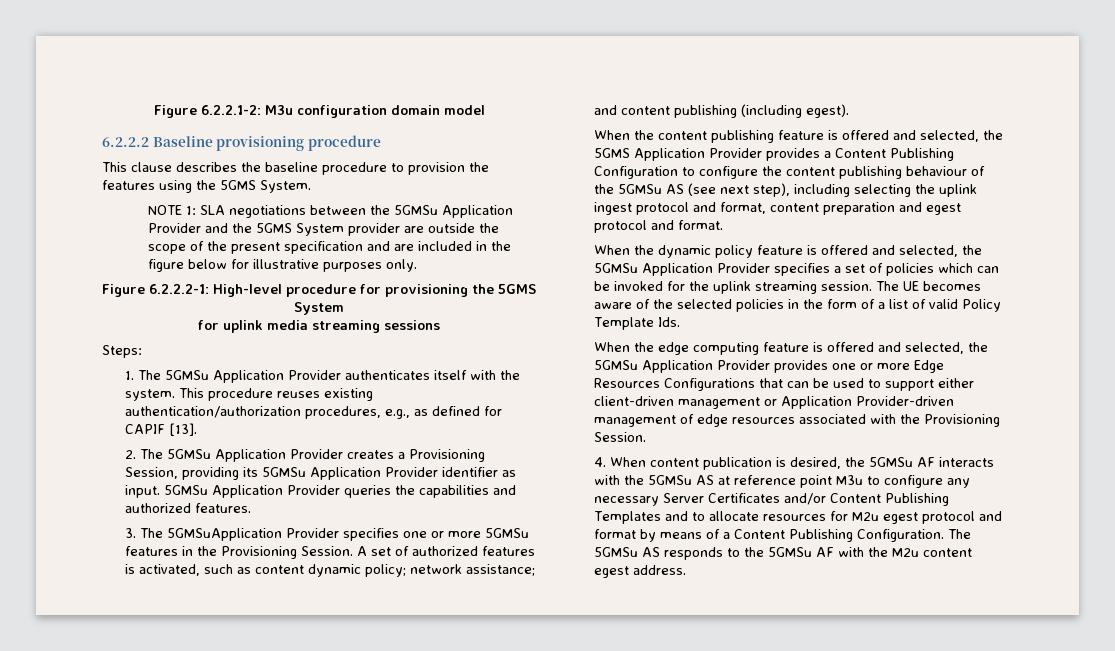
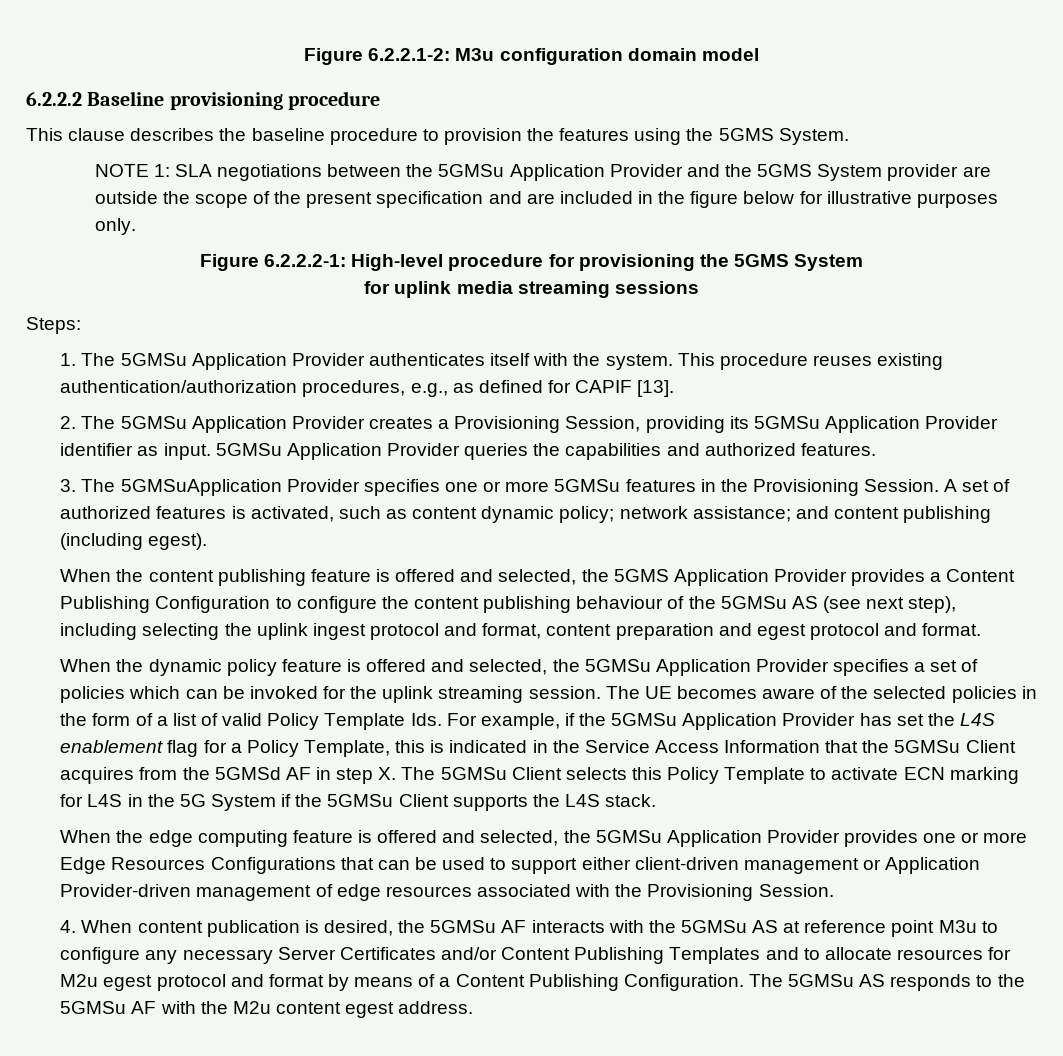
(680, 322) none -> [446,713,995,730] [60,740,1016,757] [60,767,1019,784] [60,794,657,811] For example, if the 5GMSu Application Provider has set the L4S enablement flag for a Policy Template, this is indicated in the Service Access Information that the 5GMSu Client acquires from the 5GMSd AF in step X. The 5GMSu Client selects this Policy Template to activate ECN marking for L4S in the 5G System if the 5GMSu Client supports the L4S stack.

